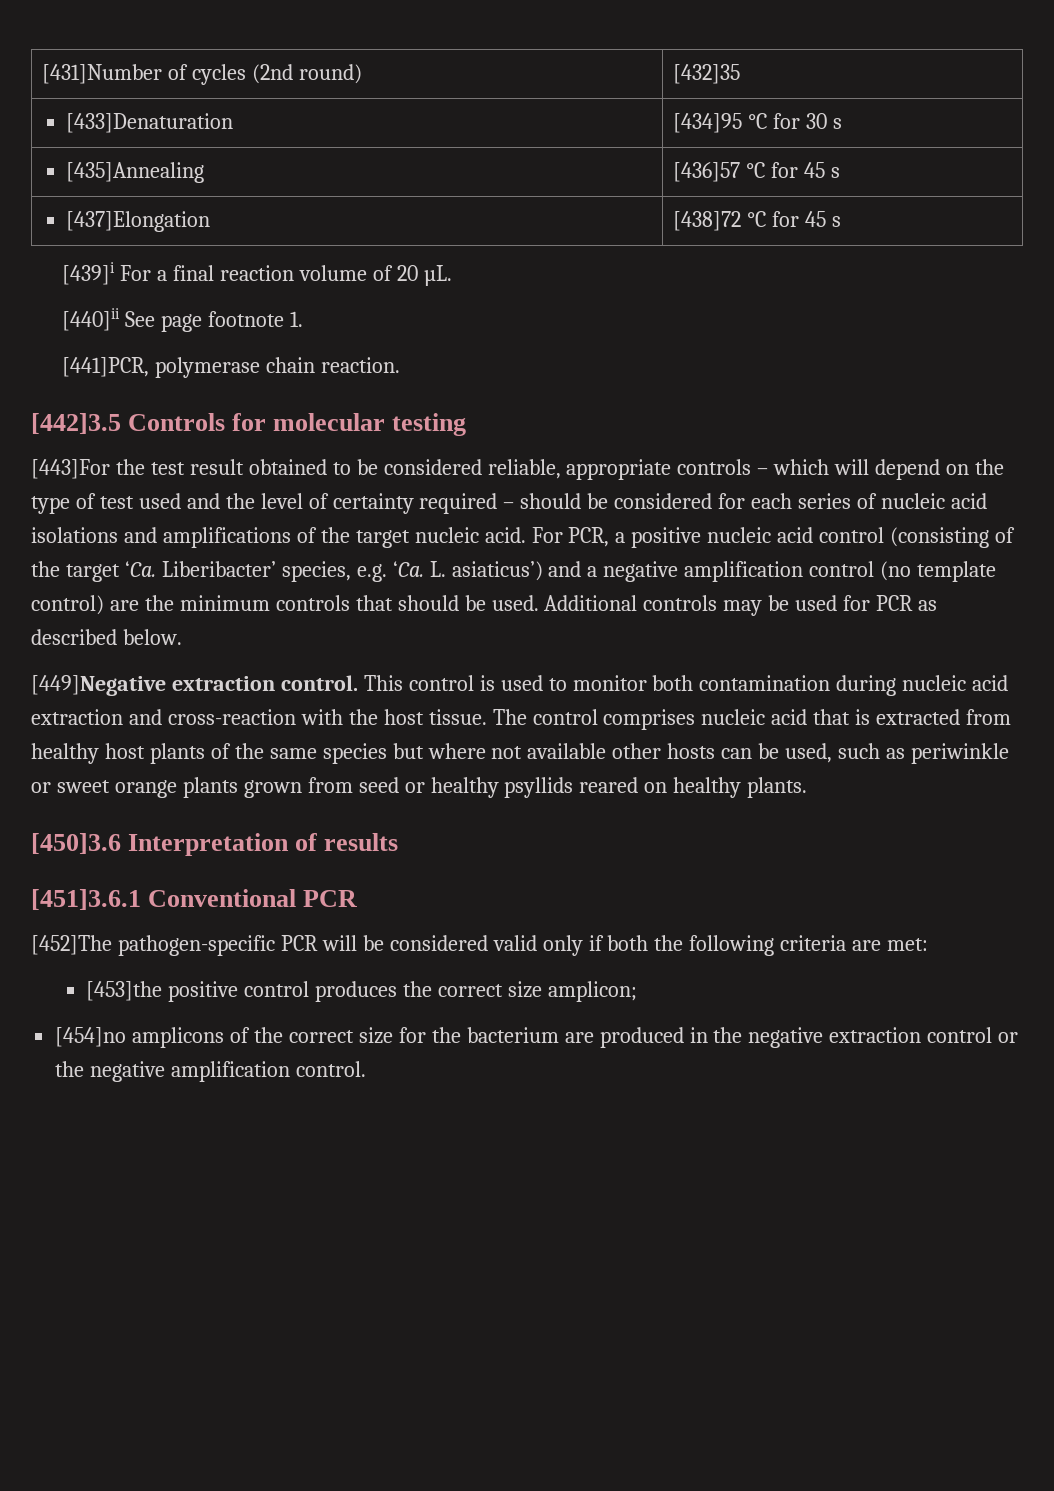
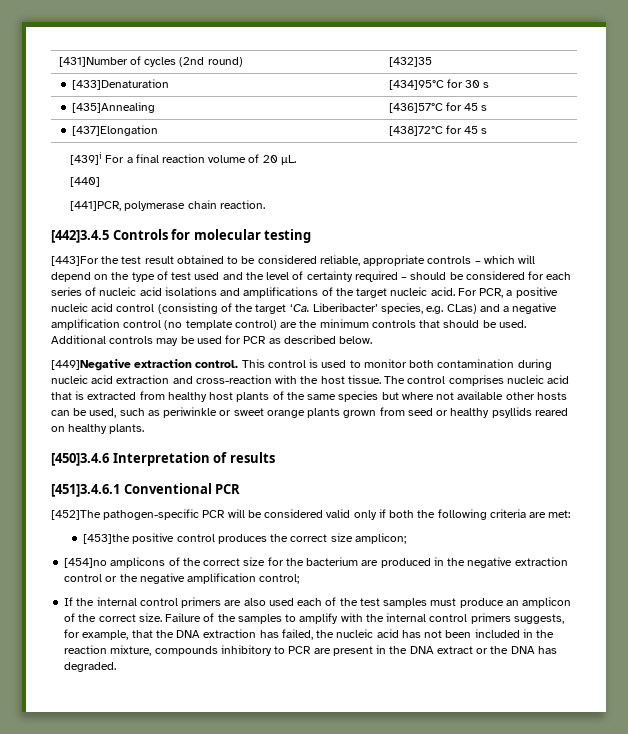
[673,113,768,133] [434]95 °C -> [388,80,444,90] [434]95°C
[673,162,766,182] [436]57 °C -> [388,103,443,113] [436]57°C
[673,211,767,231] [438]72 °C -> [388,126,443,136] [438]72°C
[62,308,303,332] [440]ii See page footnote 1. -> [70,177,101,187] [440]
[31,413,121,434] [442]3.5 -> [51,230,109,243] [442]3.4.5
[392,561,543,581] ‘Ca. L. asiaticus’) -> [446,304,477,314] CLas)
[31,833,121,854] [450]3.6 -> [51,453,109,466] [450]3.4.6
[31,889,141,910] [451]3.6.1 -> [51,484,120,497] [451]3.4.6.1
[296,1061,367,1077] control. -> [259,574,300,584] [64,597,572,608] [64,613,564,624] [64,629,555,640] [64,645,557,656] [64,662,117,672] control; // If the internal control primers are also used each of the test samples must produce an amplicon of the correct size. Failure of the samples to amplify with the internal control primers suggests, for example, that the DNA extraction has failed, the nucleic acid has not been included in the reaction mixture, compounds inhibitory to PCR are present in the DNA extract or the DNA has degraded.

